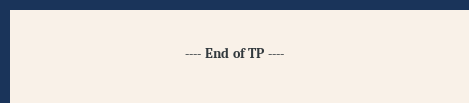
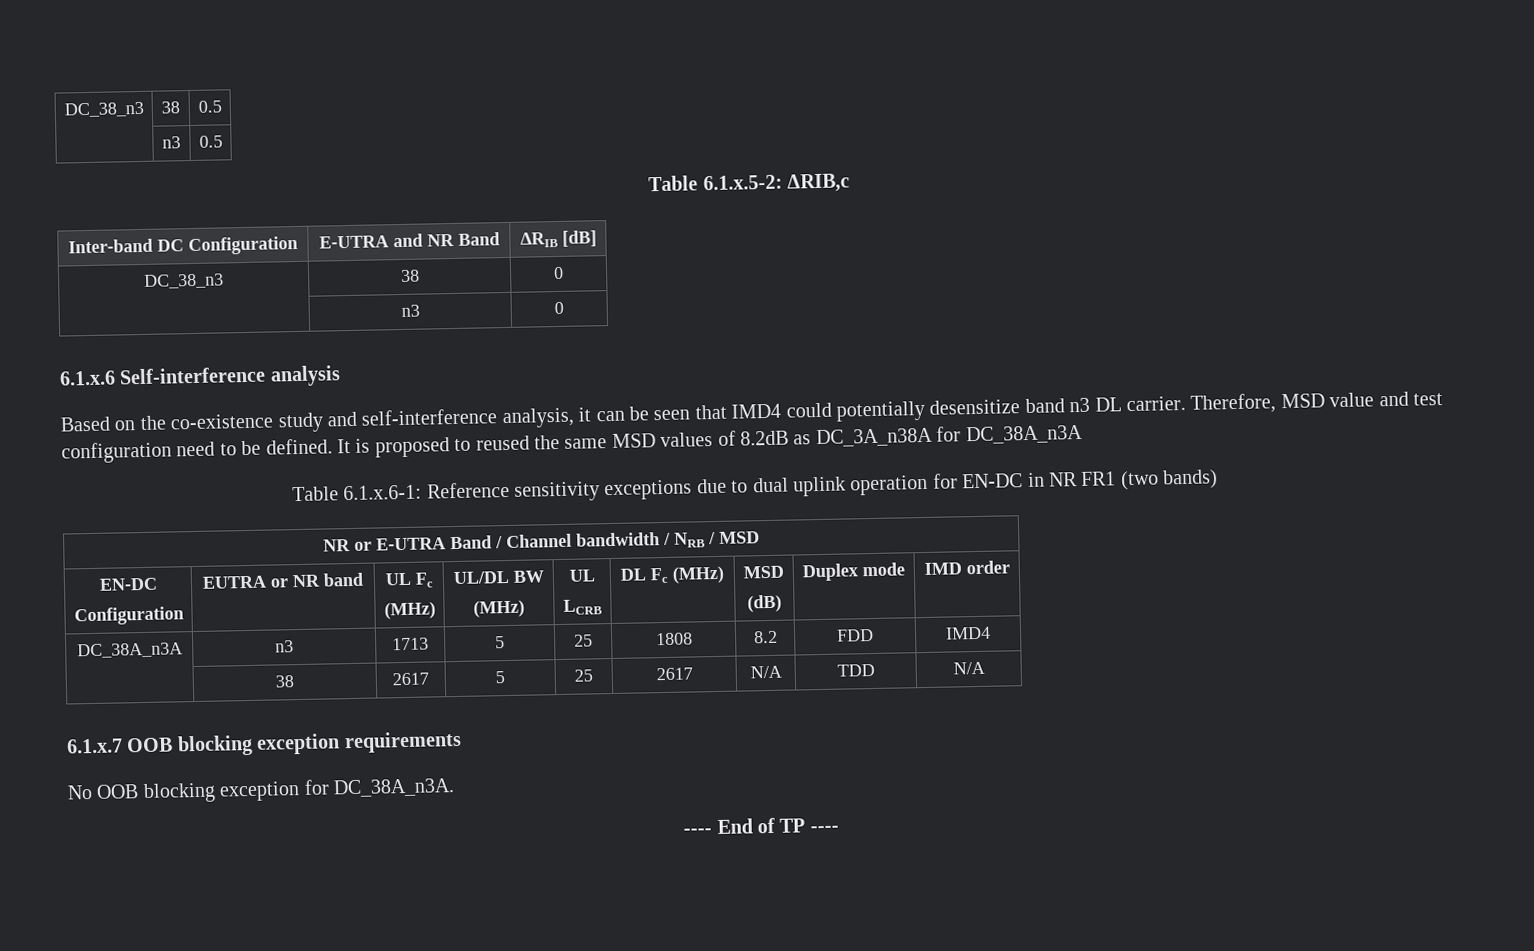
(184, 56) none -> [63,101,144,118] [161,101,180,114] [197,100,222,113] [162,136,181,149] [198,135,223,148] [648,173,850,193] [68,235,298,256] [318,232,500,249] [519,230,597,248] [144,273,224,289] [399,269,420,283] [553,266,564,280] [400,304,420,317] [554,301,564,315] [59,365,341,387] [60,391,1444,433] [61,424,1083,464] [291,469,1219,502] [323,531,760,552] [98,577,158,591] [73,606,184,626] [202,572,364,589] [384,572,434,588] [383,601,436,620] [452,570,545,585] [473,599,525,618] [568,569,595,582] [563,599,602,615] [620,565,725,584] [743,565,784,579] [747,594,782,613] [802,562,905,582] [923,560,1010,576] [76,642,183,659] [275,640,294,653] [392,637,429,651] [495,636,505,649] [574,634,593,647] [655,632,693,646] [752,630,778,644] [836,628,874,642] [945,626,991,640] [275,675,294,688] [392,672,429,686] [495,671,505,684] [574,669,593,682] [655,667,693,681] [749,665,782,679] [836,663,875,677] [952,661,985,675] [66,730,462,757] [67,778,455,804] DC_38_n3 | 38 | 0.5 // | n3 | 0.5 // Table 6.1.x.5-2: ΔRIB,c // Inter-band DC Configuration | E-UTRA and NR Band | ΔRIB [dB] // DC_38_n3 | 38 | 0 // | n3 | 0 // 6.1.x.6 Self-interference analysis // Based on the co-existence study and self-interference analysis, it can be seen that IMD4 could potentially desensitize band n3 DL carrier. Therefore, MSD value and test configuration need to be defined. It is proposed to reused the same MSD values of 8.2dB as DC_3A_n38A for DC_38A_n3A // Table 6.1.x.6-1: Reference sensitivity exceptions due to dual uplink operation for EN-DC in NR FR1 (two bands) // NR or E-UTRA Band / Channel bandwidth / NRB / MSD // EN-DC // Configuration | EUTRA or NR band | UL Fc // (MHz) | UL/DL BW // (MHz) | UL // LCRB | DL Fc (MHz) | MSD // (dB) | Duplex mode | IMD order // DC_38A_n3A | n3 | 1713 | 5 | 25 | 1808 | 8.2 | FDD | IMD4 // | 38 | 2617 | 5 | 25 | 2617 | N/A | TDD | N/A // 6.1.x.7 OOB blocking exception requirements // No OOB blocking exception for DC_38A_n3A. //

